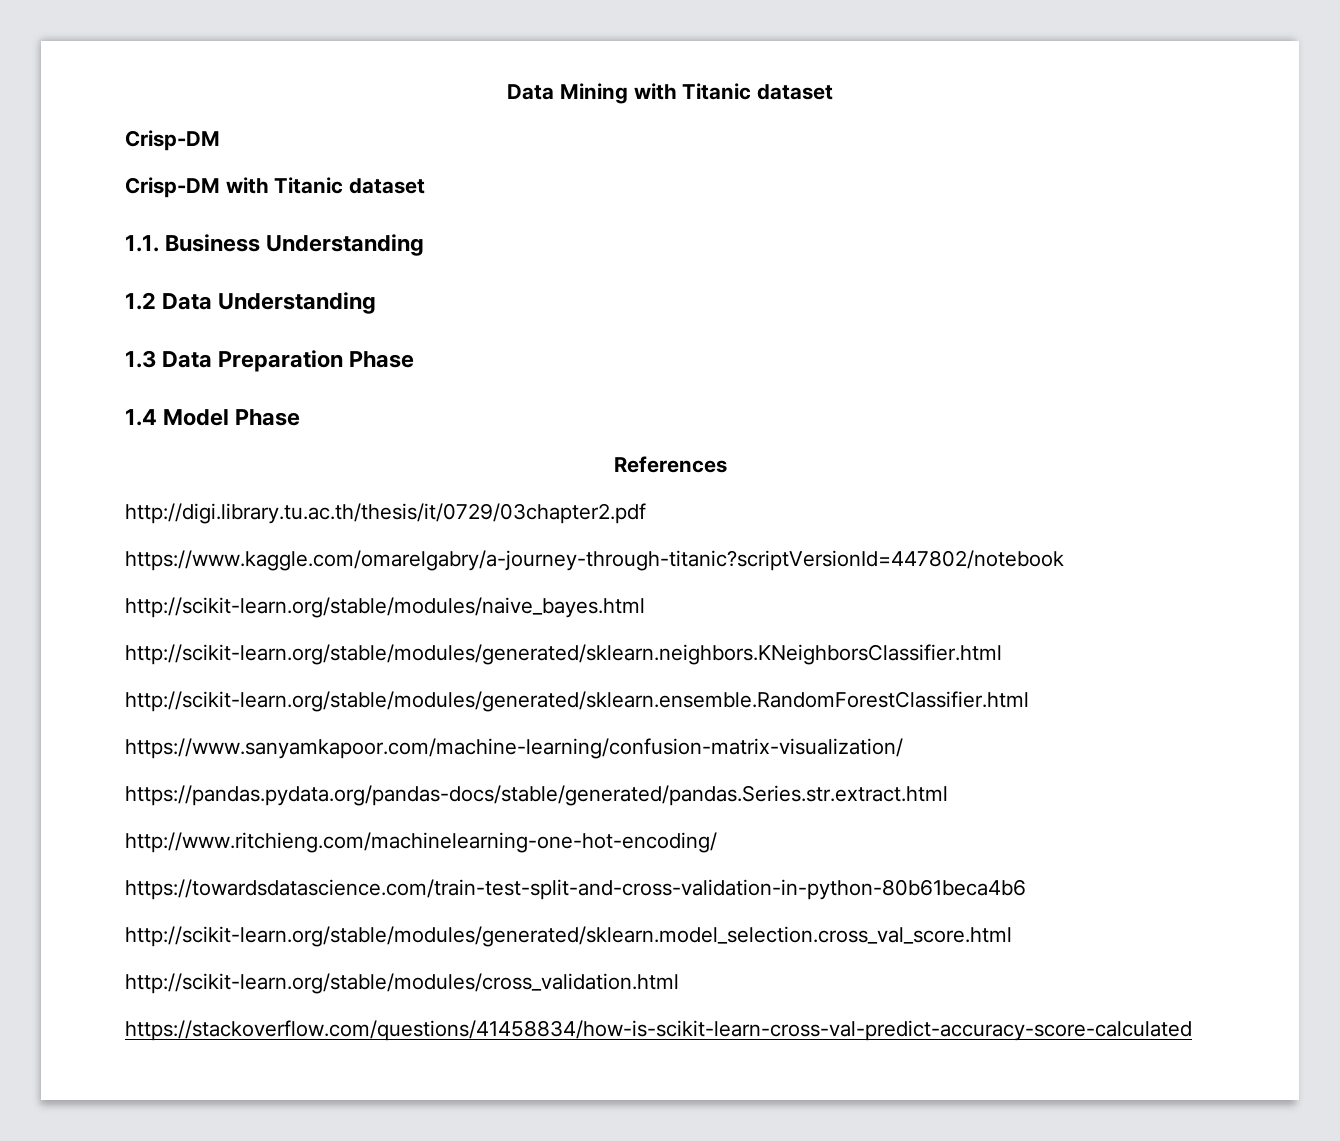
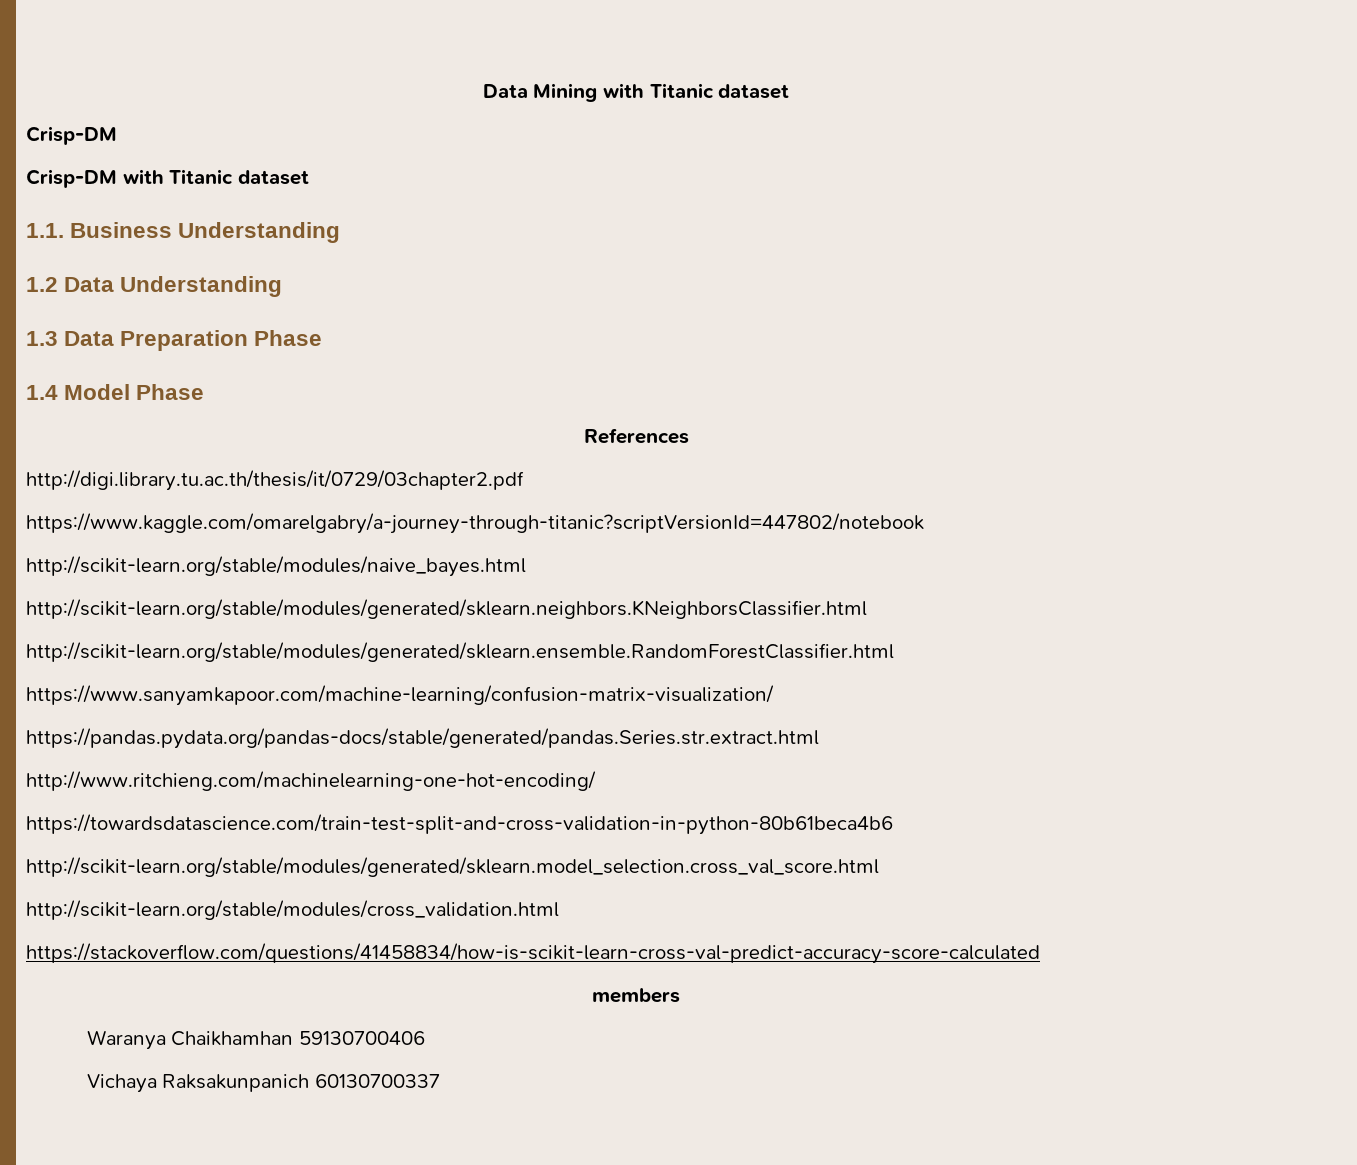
(1192, 1030) none -> [592,988,680,1003] [86,1030,425,1050] [86,1074,440,1093] // members // Waranya Chaikhamhan 59130700406 // Vichaya Raksakunpanich 60130700337

